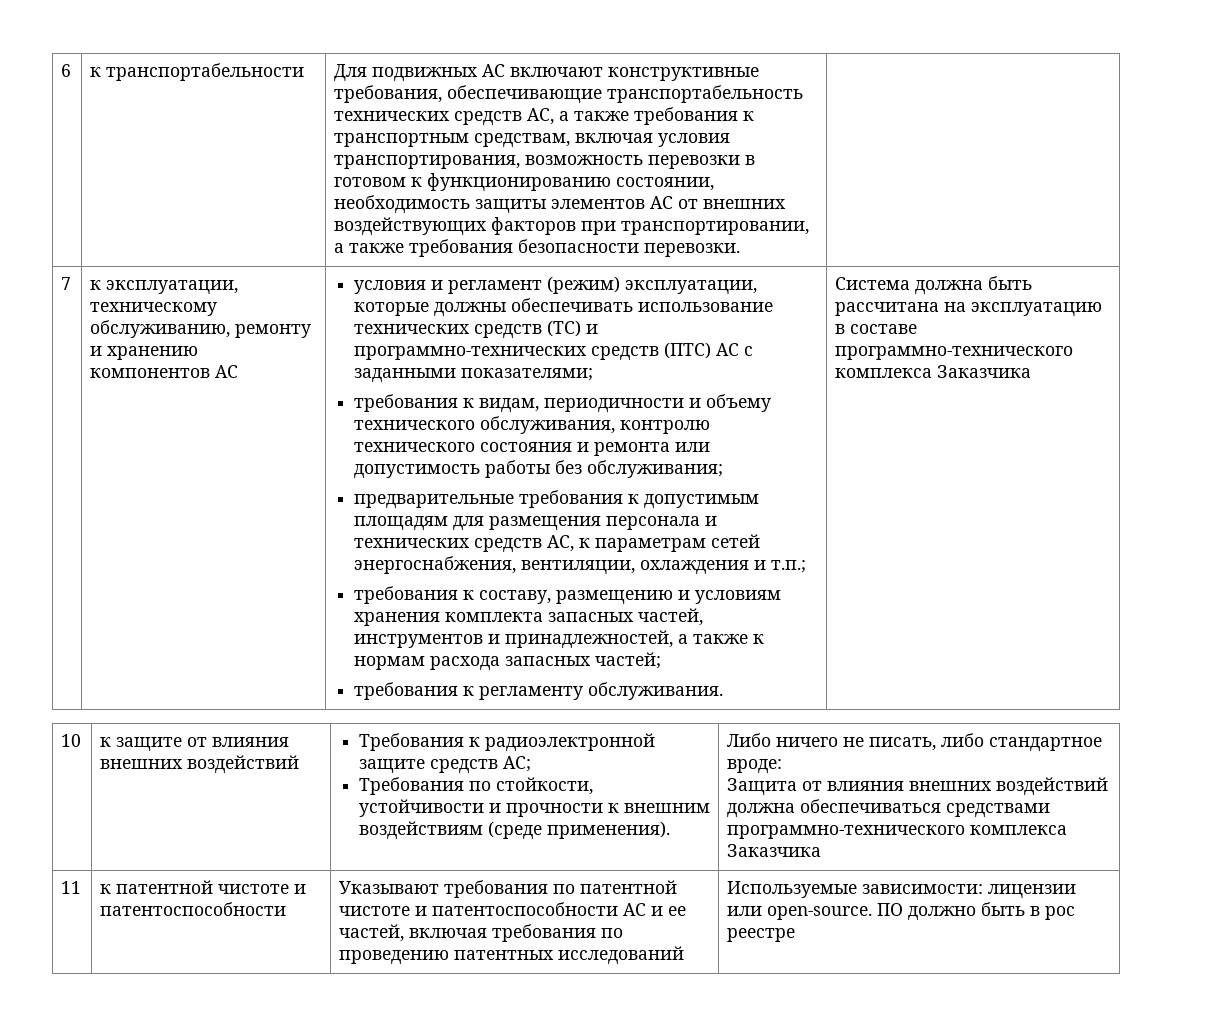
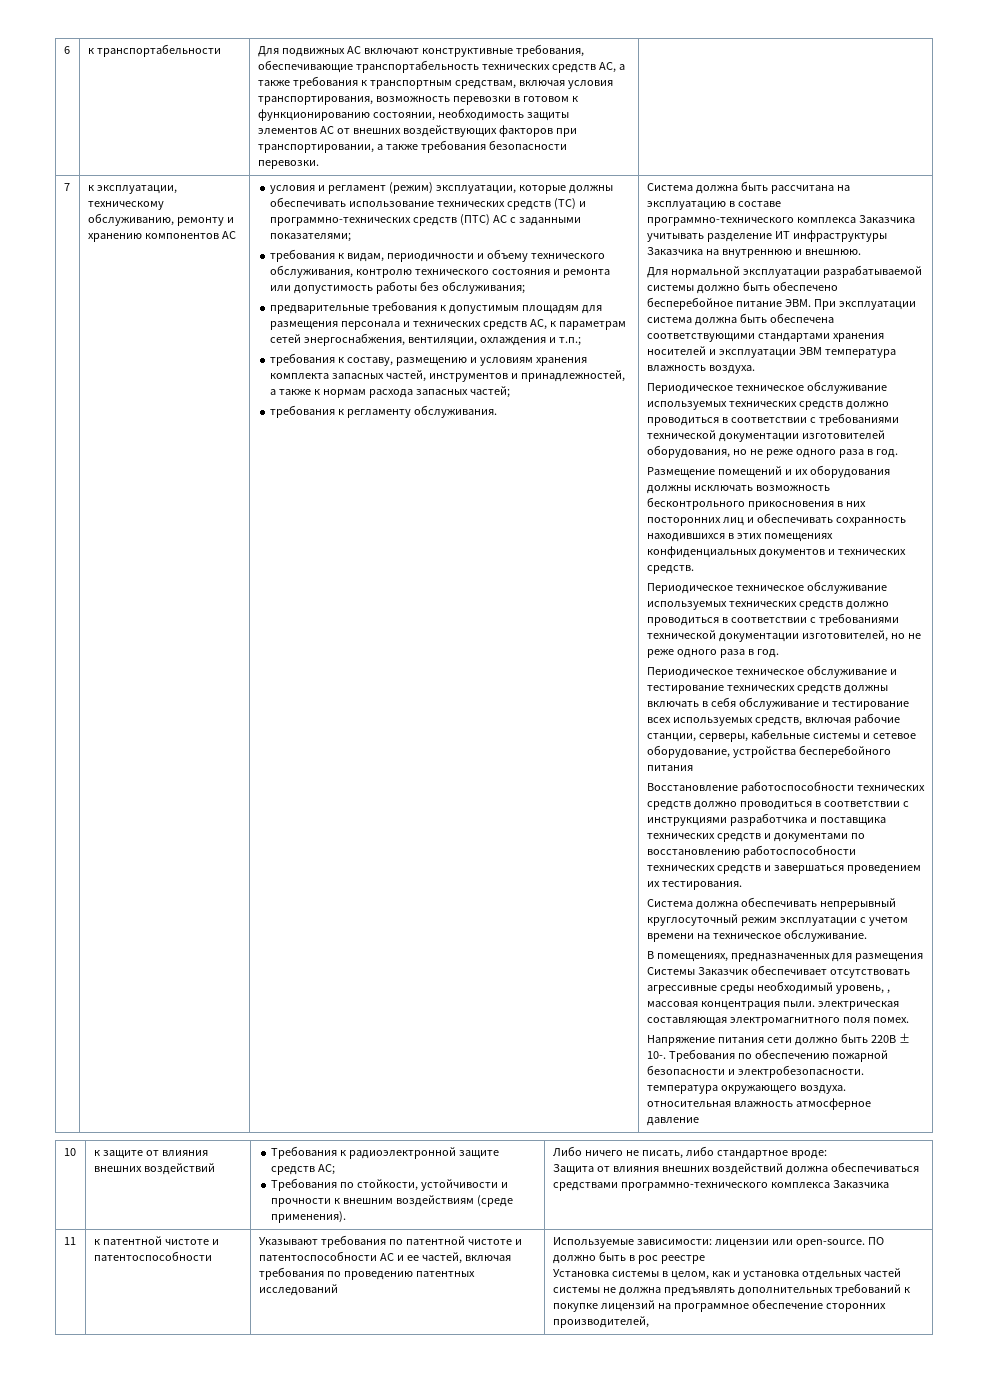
(1032, 371) none -> [646,230,887,242] [646,247,861,258] [646,265,922,278] [646,281,838,294] [646,297,916,310] [646,313,834,326] [646,333,884,342] [646,346,896,358] [646,365,755,374] [646,381,887,394] [646,401,889,410] [646,413,899,426] [646,430,885,442] [646,445,898,458] [646,465,890,478] [646,485,830,494] [646,497,866,510] [646,513,906,526] [646,533,833,542] [646,546,906,558] [646,565,694,574] [646,581,887,594] [646,601,889,610] [646,613,899,626] [646,630,921,642] [646,649,779,658] [646,665,897,678] [646,685,888,694] [646,697,909,710] [646,713,900,726] [646,729,916,742] [646,745,891,758] [646,765,693,771] [646,781,925,794] [646,801,909,810] [646,813,886,826] [646,833,865,842] [646,845,856,858] [646,865,921,874] [646,881,742,890] [646,897,896,910] [646,914,908,926] [646,929,867,942] [646,951,923,962] [646,965,910,978] [646,981,890,994] [646,1001,899,1010] [646,1017,909,1026] [646,1033,910,1046] [646,1049,888,1062] [646,1065,864,1078] [646,1085,846,1094] [646,1098,871,1110] [646,1117,699,1126] учитывать разделение ИТ инфраструктуры Заказчика на внутреннюю и внешнюю. // Для нормальной эксплуатации разрабатываемой системы должно быть обеспечено бесперебойное питание ЭВМ. При эксплуатации система должна быть обеспечена соответствующими стандартами хранения носителей и эксплуатации ЭВМ температура влажность воздуха. // Периодическое техническое обслуживание используемых технических средств должно проводиться в соответствии с требованиями технической документации изготовителей оборудования, но не реже одного раза в год. // Размещение помещений и их оборудования должны исключать возможность бесконтрольного прикосновения в них посторонних лиц и обеспечивать сохранность находившихся в этих помещениях конфиденциальных документов и технических средств. // Периодическое техническое обслуживание используемых технических средств должно проводиться в соответствии с требованиями технической документации изготовителей, но не реже одного раза в год. // Периодическое техническое обслуживание и тестирование технических средств должны включать в себя обслуживание и тестирование всех используемых средств, включая рабочие станции, серверы, кабельные системы и сетевое оборудование, устройства бесперебойного питания // Восстановление работоспособности технических средств должно проводиться в соответствии с инструкциями разработчика и поставщика технических средств и документами по восстановлению работоспособности технических средств и завершаться проведением их тестирования. // Система должна обеспечивать непрерывный круглосуточный режим эксплуатации с учетом времени на техническое обслуживание. // В помещениях, предназначенных для размещения Системы Заказчик обеспечивает отсутствовать агрессивные среды необходимый уровень, , массовая концентрация пыли. электрическая составляющая электромагнитного поля помех. // Напряжение питания сети должно быть 220В ± 10-. Требования по обеспечению пожарной безопасности и электробезопасности. температура окружающего воздуха. относительная влажность атмосферное давление
(796, 935) none -> [552,1268,901,1280] [552,1283,910,1296] [552,1299,886,1312] [552,1316,649,1328] // Установка системы в целом, как и установка отдельных частей системы не должна предъявлять дополнительных требований к покупке лицензий на программное обеспечение сторонних производителей,

